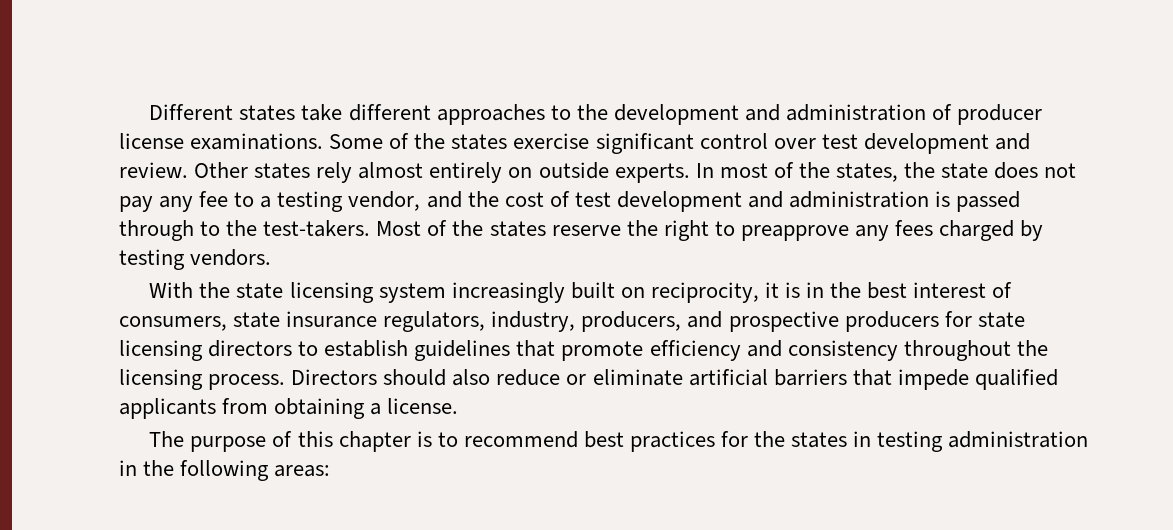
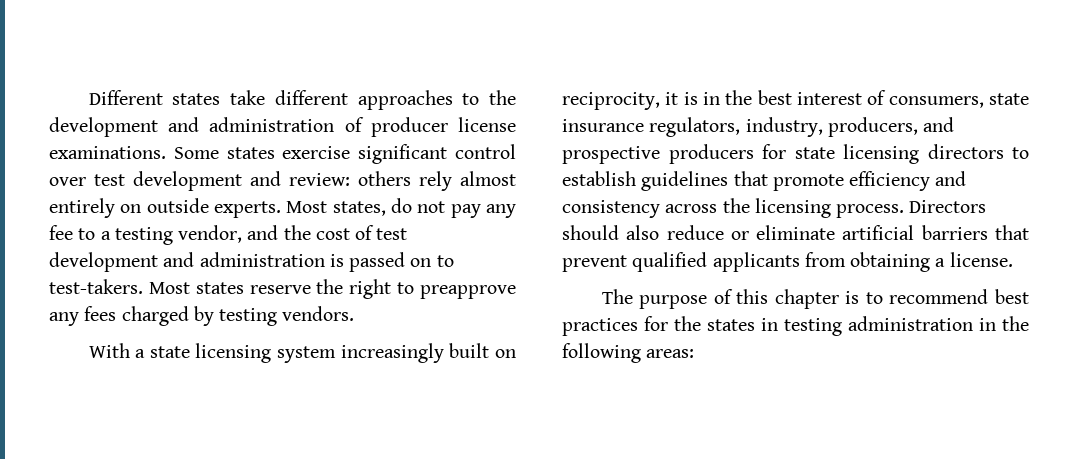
[389,133,446,149] of the -> (219, 153) none
[119,162,311,179] review. Other states -> [289,171,411,186] review: others
[695,162,1039,182] In most of the states, the state does -> [286,198,412,216] Most states, do
[119,220,484,241] through to the test-takers. Most of the -> [410,255,454,267] [49,279,190,294] on to test-takers. Most
[199,282,231,298] the -> [135,349,146,358] a
[903,340,1011,361] throughout -> [665,204,718,213] across
[897,369,969,390] impede -> [562,255,627,272] prevent

